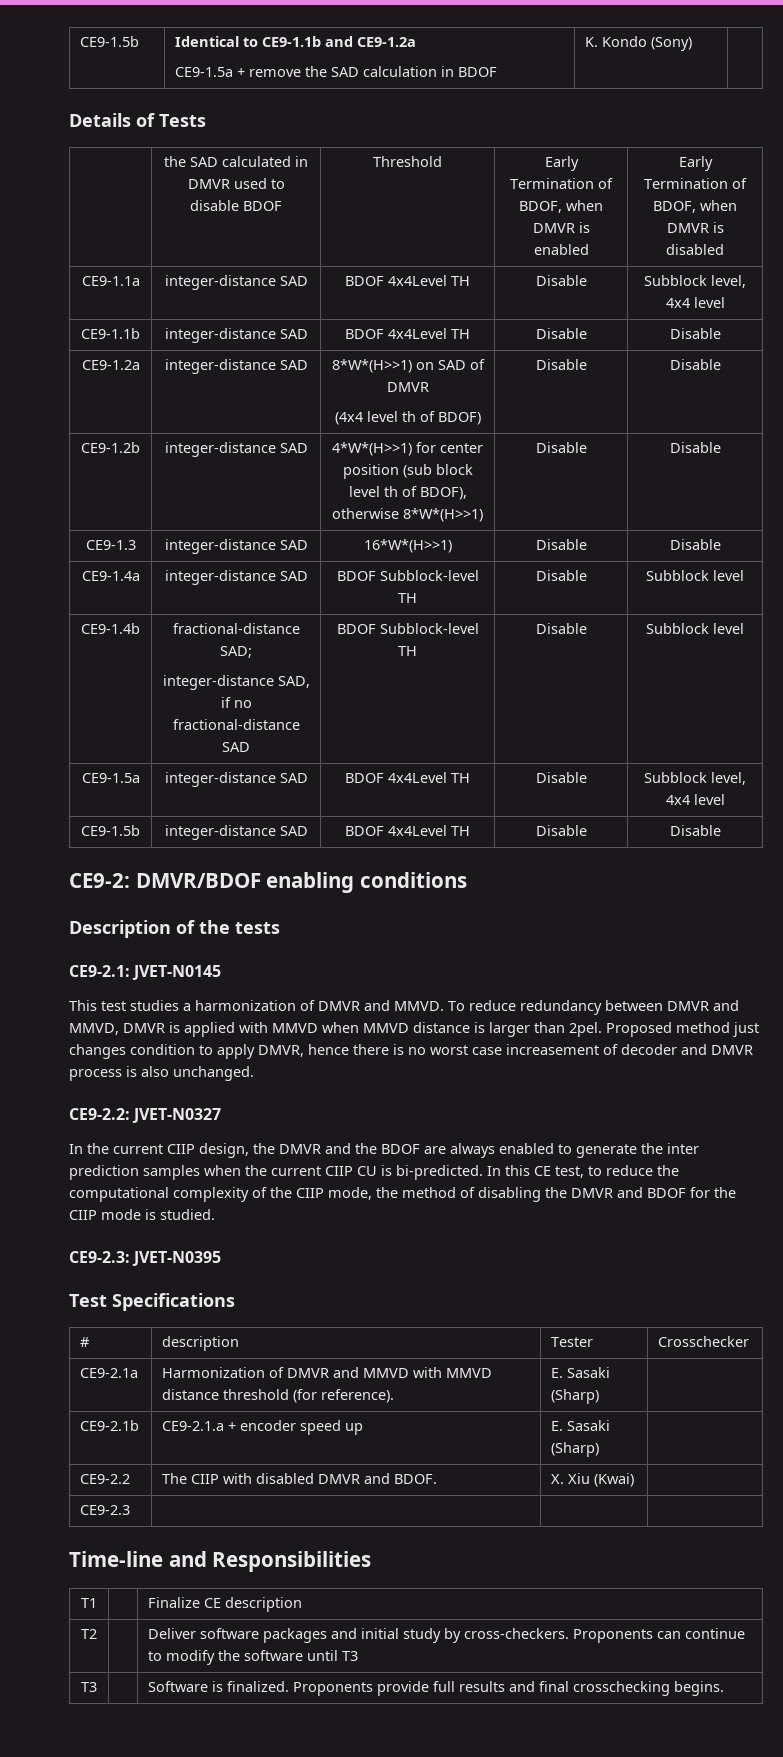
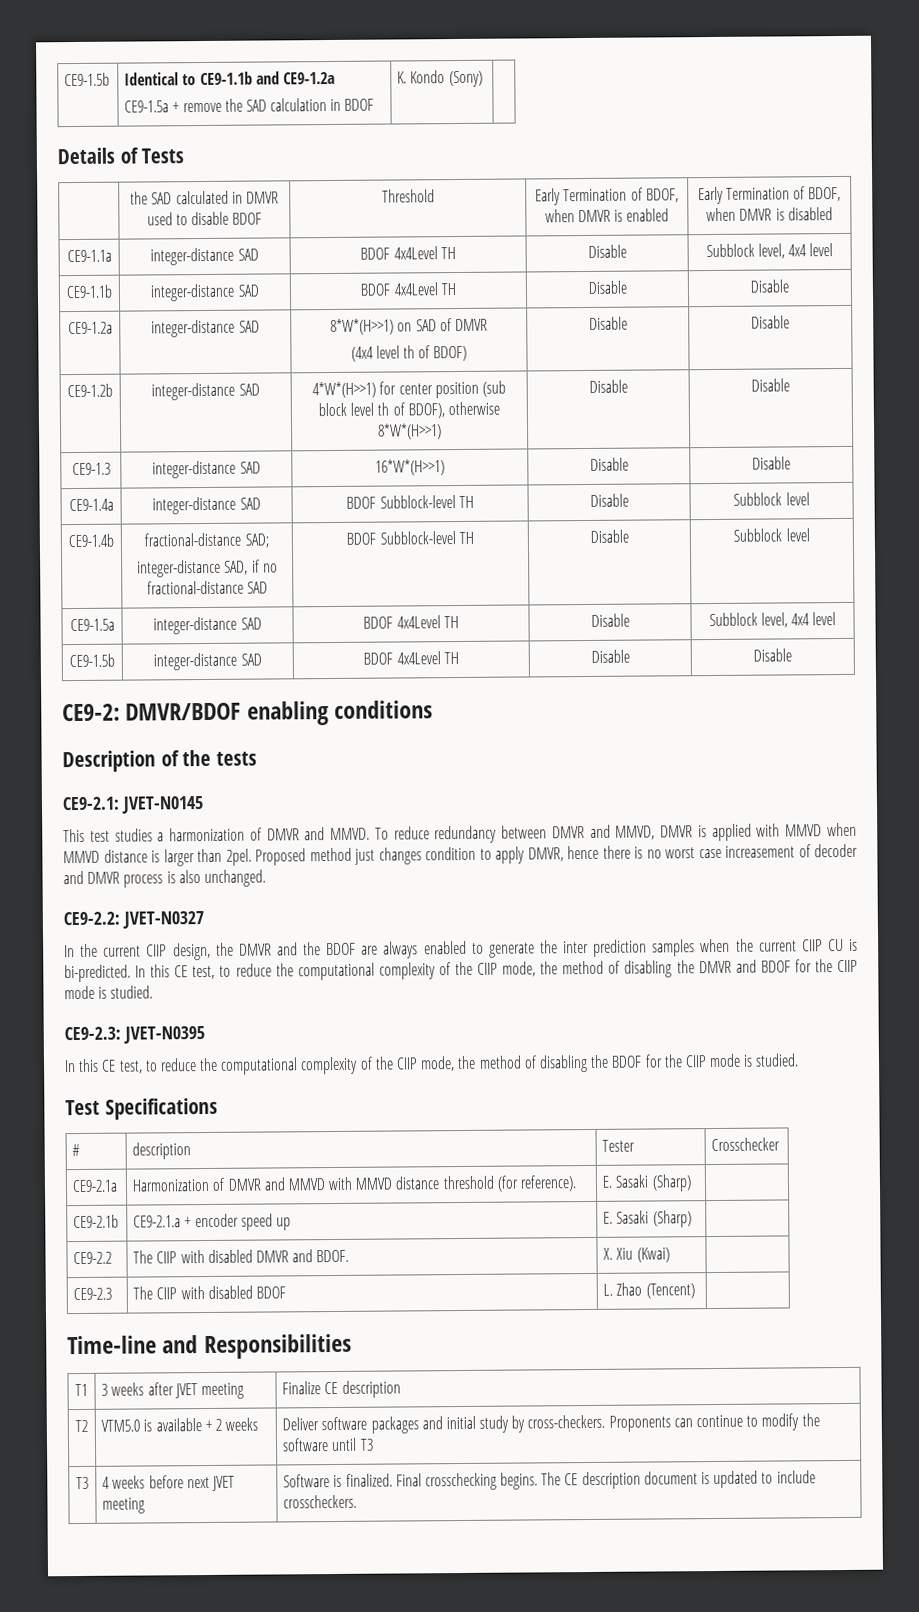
(222, 1258) none -> [64,1053,800,1075] // In this CE test, to reduce the computational complexity of the CIIP mode, the method of disabling the BDOF for the CIIP mode is studied.
(131, 1510) | -> [133,1285,286,1300] [603,1282,696,1299] The CIIP with disabled BDOF | L. Zhao (Tencent)
(97, 1603) none -> [101,1382,244,1400] 3 weeks after JVET meeting
(97, 1634) none -> [101,1417,259,1432] VTM5.0 is available + 2 weeks
[148,1681,725,1696] | Software is finalized. Proponents provide full results and final crosschecking begins. -> [102,1475,235,1491] [102,1497,146,1514] [283,1470,816,1491] [283,1494,358,1509] 4 weeks before next JVET meeting | Software is finalized. Final crosschecking begins. The CE description document is updated to include crosscheckers.

